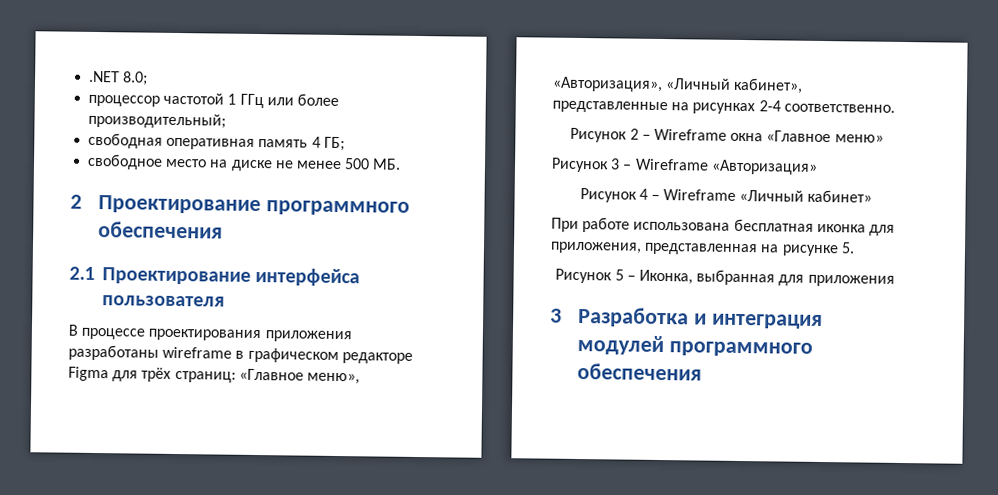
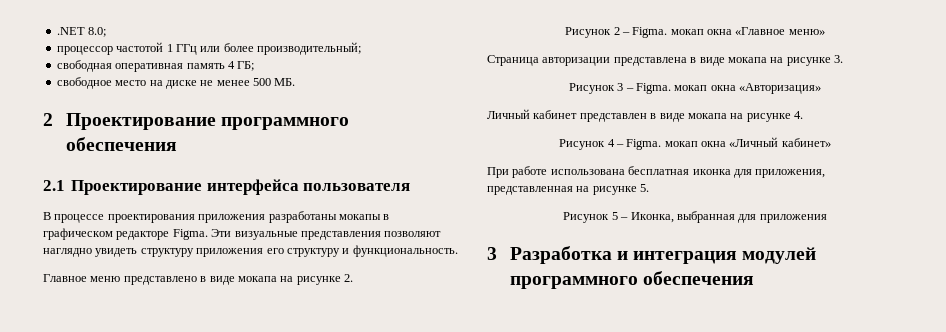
[162,346,233,359] wireframe -> [338,214,381,220] мокапы
[68,366,360,385] [552,76,804,94] [552,100,895,115] Figma для трёх страниц: «Главное меню», «Авторизация», «Личный кабинет», представленные на рисунках 2-4 соответственно. -> [172,229,442,240] [43,245,458,257] [43,274,353,285] Figma. Эти визуальные представления позволяют наглядно увидеть структуру приложения его структуру и функциональность. // Главное меню представлено в виде мокапа на рисунке 2.
[654,128,727,141] Wireframe -> [632,27,704,38] Figma. мокап
[551,157,818,175] Рисунок 3 – Wireframe «Авторизация» -> [487,55,843,66] [568,83,822,94] [487,109,803,122] Страница авторизации представлена в виде мокапа на рисунке 3. // Рисунок 3 – Figma. мокап окна «Авторизация» // Личный кабинет представлен в виде мокапа на рисунке 4.
[663,189,737,201] Wireframe -> [626,139,727,150] Figma. мокап окна

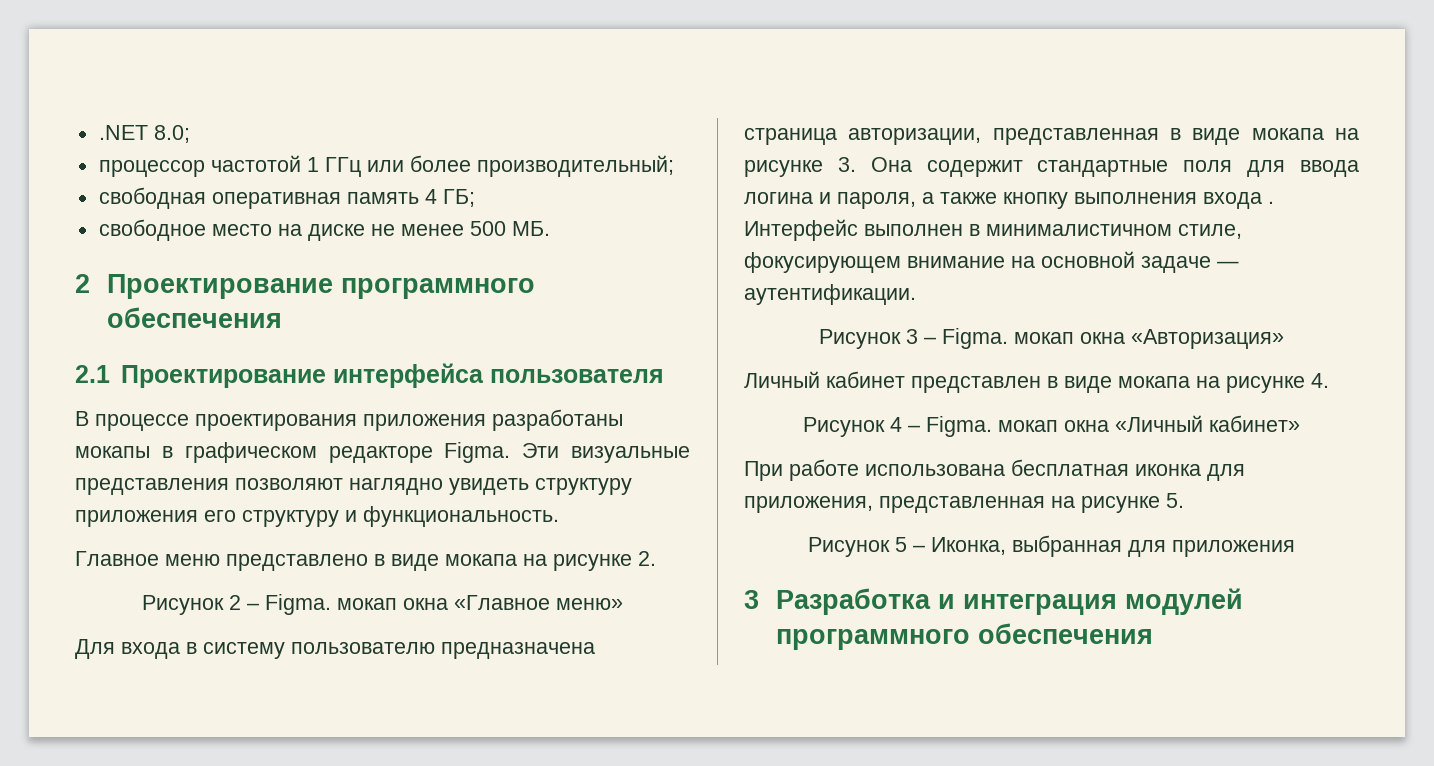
[487,55,687,66] Страница авторизации представлена -> [75,639,595,659] [744,128,1159,145] Для входа в систему пользователю предназначена страница авторизации, представленная
(843, 59) none -> [870,157,1359,177] [744,192,1274,209] [744,219,1242,241] [744,251,1239,273] [744,284,916,305] Она содержит стандартные поля для ввода логина и пароля, а также кнопку выполнения входа . Интерфейс выполнен в минималистичном стиле, фокусирующем внимание на основной задаче — аутентификации.

